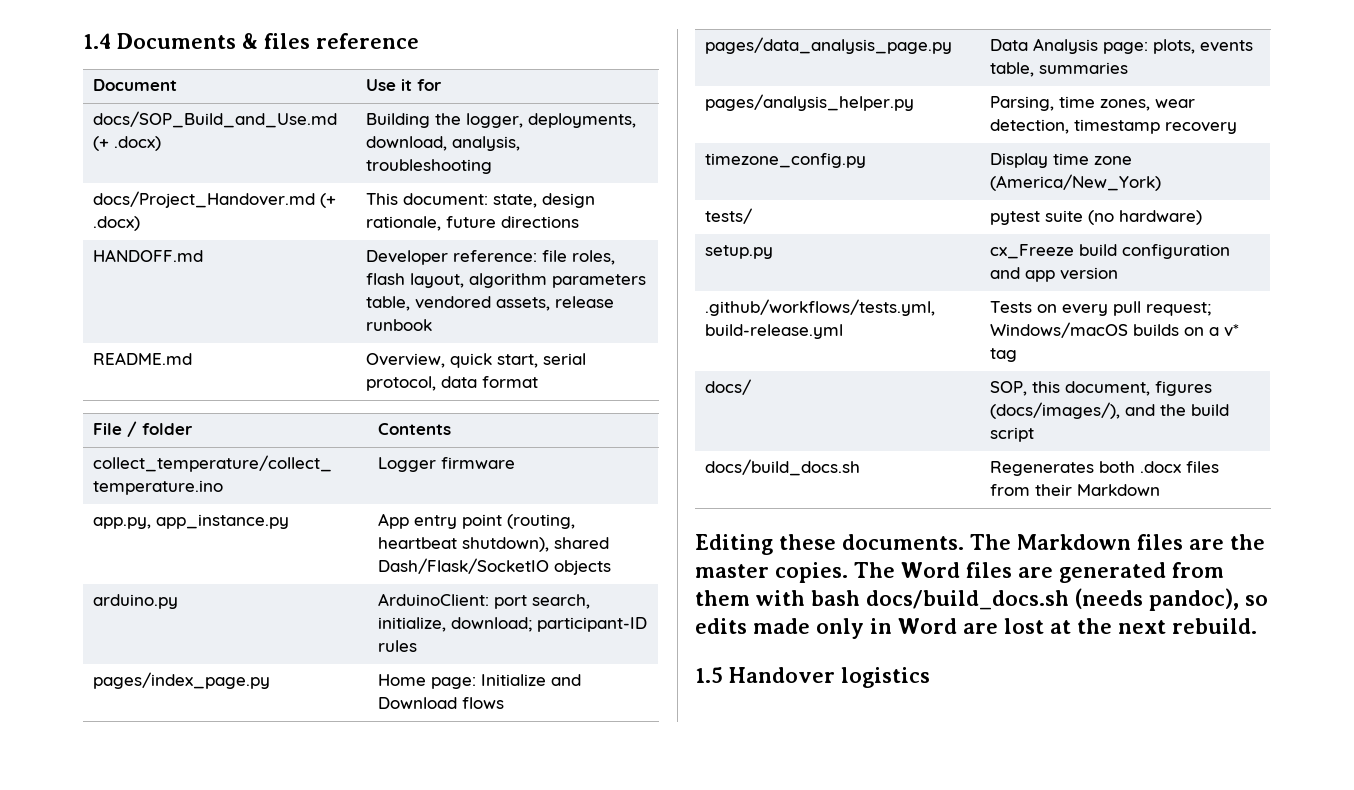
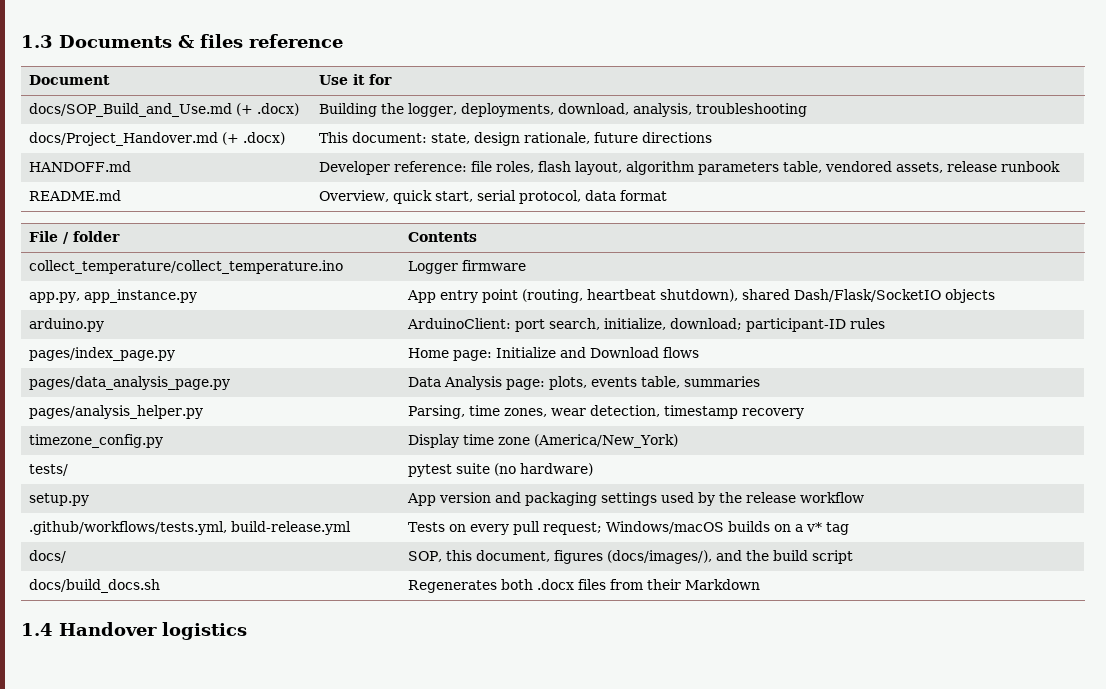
[83,33,111,49] 1.4 -> [21,35,53,48] 1.3
[990,244,1231,259] [990,267,1119,282] cx_Freeze build configuration and app version -> [406,492,864,506] App version and packaging settings used by the release workflow
[695,534,1265,555] [695,562,1224,583] [695,588,1268,611] [695,618,1257,639] [695,667,723,683] Editing these documents. The Markdown files are the master copies. The Word files are generated from them with bash docs/build_docs.sh (needs pandoc), so edits made only in Word are lost at the next rebuild. // 1.5 -> [21,623,53,636] 1.4

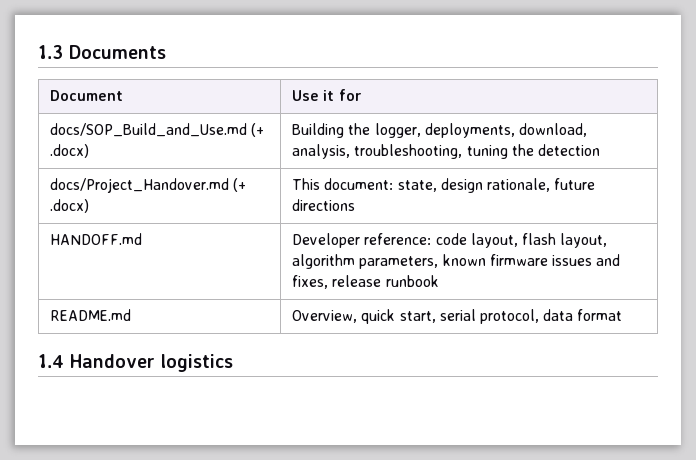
[178,34,343,48] & files reference -> (166, 52) none
[695,103,807,117] troubleshooting -> [354,144,600,159] troubleshooting, tuning the detection
[470,161,534,173] file roles, -> [435,233,518,248] code layout,
[697,161,943,175] parameters table, vendored assets, -> [359,254,621,269] [292,275,329,289] parameters, known firmware issues and fixes,
[28,231,120,244] [407,232,477,242] [28,260,343,274] [407,260,526,274] [28,289,197,303] [406,289,995,303] [28,318,104,332] [406,318,885,332] [28,347,175,361] [407,347,699,361] [28,376,230,390] [407,376,760,390] [28,405,203,419] [407,405,804,419] [28,434,163,448] [407,434,678,448] [28,464,68,476] [407,463,593,477] [28,493,89,506] [406,492,864,506] [28,521,351,535] [407,521,849,535] [28,550,66,563] [407,550,853,564] [28,579,160,593] [407,579,760,593] // File / folder | Contents // collect_temperature/collect_temperature.ino | Logger firmware // app.py, app_instance.py | App entry point (routing, heartbeat shutdown), shared Dash/Flask/SocketIO objects // arduino.py | ArduinoClient: port search, initialize, download; participant-ID rules // pages/index_page.py | Home page: Initialize and Download flows // pages/data_analysis_page.py | Data Analysis page: plots, events table, summaries // pages/analysis_helper.py | Parsing, time zones, wear detection, timestamp recovery // timezone_config.py | Display time zone (America/New_York) // tests/ | pytest suite (no hardware) // setup.py | App version and packaging settings used by the release workflow // .github/workflows/tests.yml, build-release.yml | Tests on every pull request; Windows/macOS builds on a v* tag // docs/ | SOP, this document, figures (docs/images/), and the build script // docs/build_docs.sh | Regenerates both .docx files from their Markdown -> (623, 315) none

